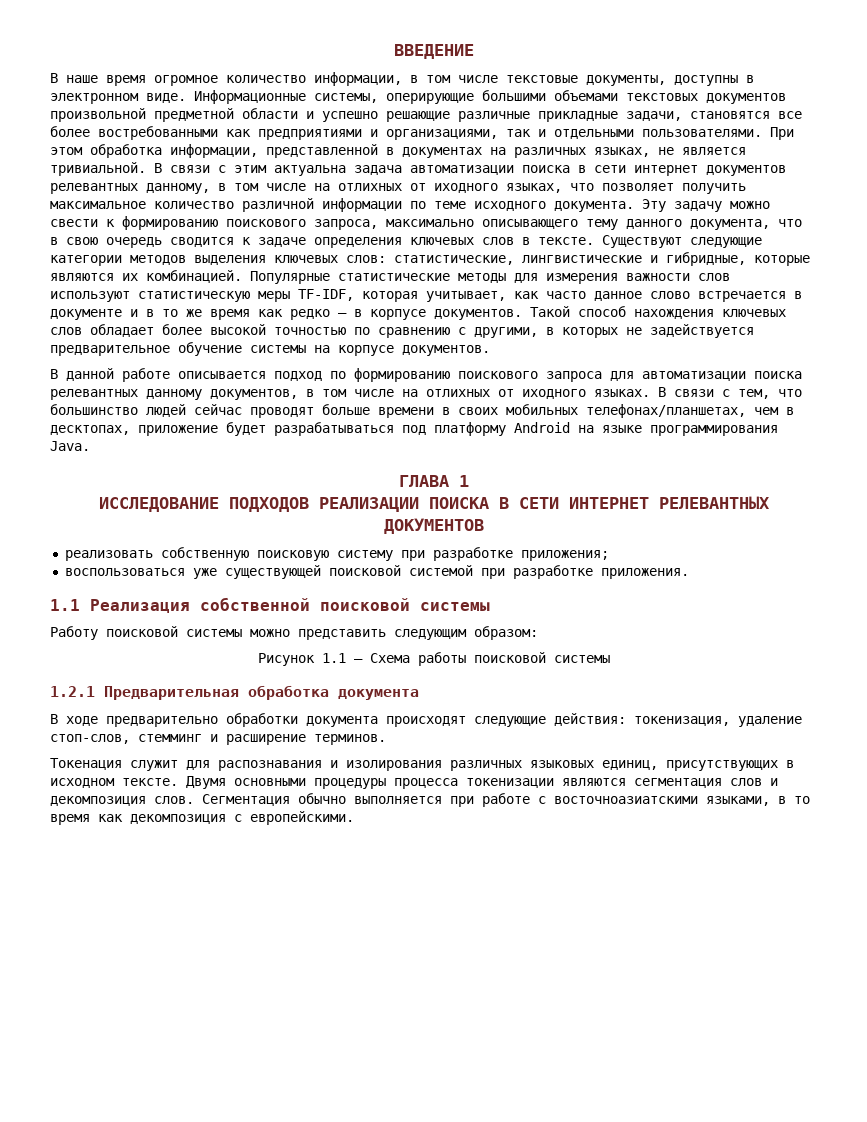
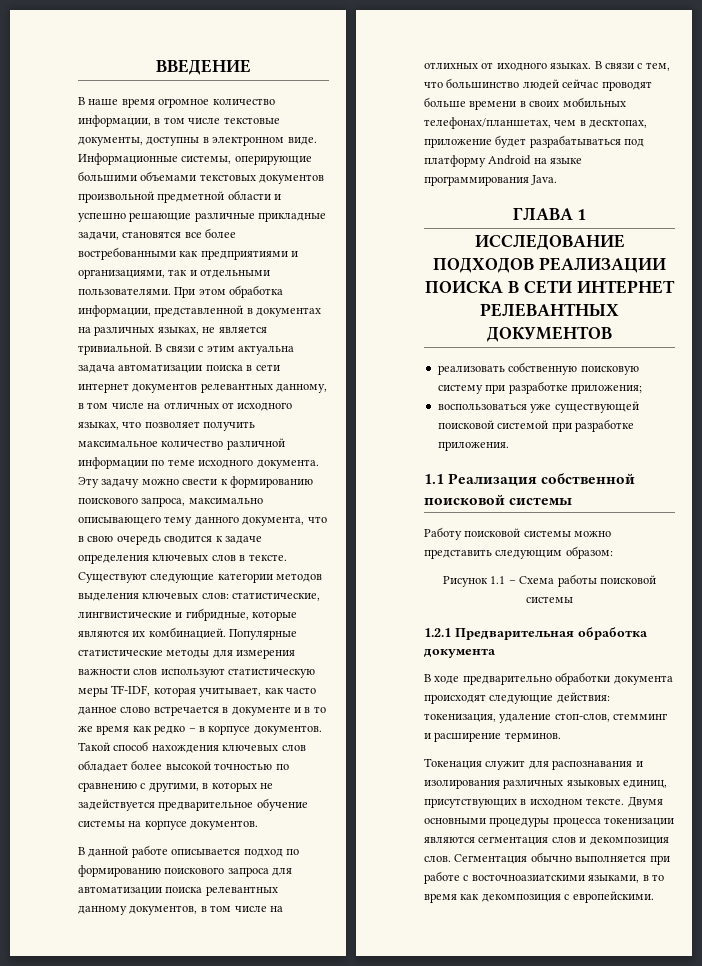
[338,183,498,193] отлихных от иходного -> [163,402,293,411] отличных от исходного

